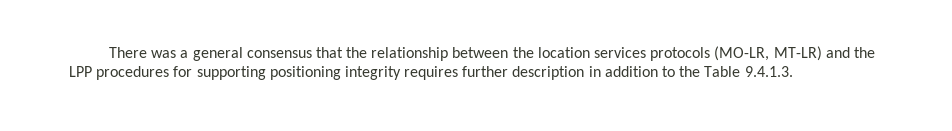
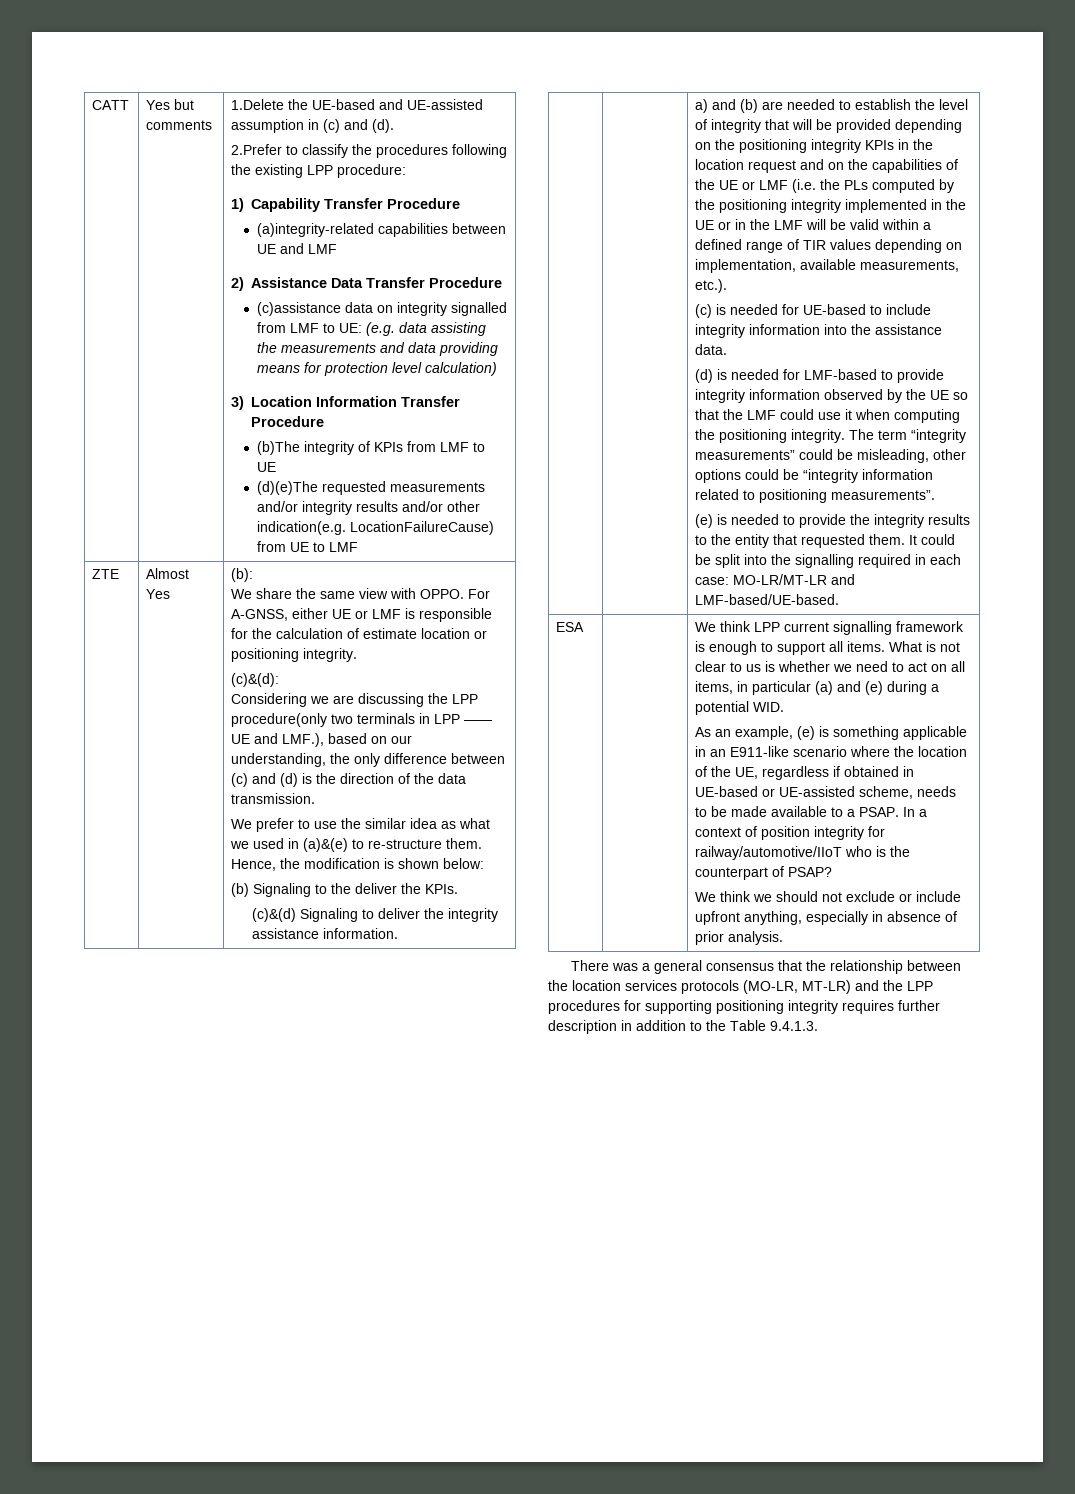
(108, 52) none -> [92,100,130,110] [146,99,195,110] [146,120,213,130] [231,99,484,110] [231,119,395,133] [231,144,508,158] [231,164,407,178] [231,198,461,212] [257,223,507,237] [257,243,338,254] [231,277,503,291] [257,302,508,316] [257,322,487,336] [257,342,499,356] [257,362,498,376] [231,396,461,410] [251,416,325,427] [257,441,486,455] [257,462,277,472] [257,481,486,495] [257,501,481,515] [257,521,495,535] [257,541,359,552] [92,569,120,579] [146,568,190,579] [146,589,171,599] [231,568,254,582] [231,588,491,599] [231,608,493,622] [231,628,488,639] [231,648,358,662] [231,673,280,687] [231,693,479,707] [231,713,493,727] [231,733,413,747] [231,753,506,767] [231,773,467,787] [231,793,316,804] [231,818,491,832] [230,838,483,852] [231,858,485,871] [231,883,459,897] [252,908,499,922] [252,928,399,939] [695,99,969,113] [695,119,963,133] [695,139,934,153] [695,159,959,173] [695,179,955,193] [695,199,967,213] [695,219,932,230] [695,239,963,253] [695,259,960,273] [695,279,728,293] [695,304,932,318] [695,324,943,338] [695,344,728,355] [695,369,945,383] [695,389,969,403] [695,409,961,423] [695,429,967,443] [695,449,967,463] [695,469,934,483] [695,489,936,503] [695,514,971,528] [695,534,956,548] [695,554,962,568] [695,574,856,585] [695,594,840,605] [556,622,585,632] [695,621,965,635] [695,641,961,655] [695,661,966,672] [695,681,940,695] [695,701,785,715] [695,726,968,740] [695,746,968,757] [695,766,915,780] [695,786,957,799] [695,806,928,817] [695,826,886,840] [695,846,911,860] [695,866,833,880] [695,891,962,902] [695,911,958,925] [695,931,784,945] CATT | Yes but comments | 1.Delete the UE-based and UE-assisted assumption in (c) and (d). // 2.Prefer to classify the procedures following the existing LPP procedure: // 1) Capability Transfer Procedure // (a)integrity-related capabilities between UE and LMF // 2) Assistance Data Transfer Procedure // (c)assistance data on integrity signalled from LMF to UE: (e.g. data assisting the measurements and data providing means for protection level calculation) // 3) Location Information Transfer Procedure // (b)The integrity of KPIs from LMF to UE // (d)(e)The requested measurements and/or integrity results and/or other indication(e.g. LocationFailureCause) from UE to LMF // ZTE | Almost Yes | (b): // We share the same view with OPPO. For A-GNSS, either UE or LMF is responsible for the calculation of estimate location or positioning integrity. // (c)&(d): // Considering we are discussing the LPP procedure(only two terminals in LPP —— UE and LMF.), based on our understanding, the only difference between (c) and (d) is the direction of the data transmission. // We prefer to use the similar idea as what we used in (a)&(e) to re-structure them. Hence, the modification is shown below: // (b) Signaling to the deliver the KPIs. // (c)&(d) Signaling to deliver the integrity assistance information. // | | a) and (b) are needed to establish the level of integrity that will be provided depending on the positioning integrity KPIs in the location request and on the capabilities of the UE or LMF (i.e. the PLs computed by the positioning integrity implemented in the UE or in the LMF will be valid within a defined range of TIR values depending on implementation, available measurements, etc.). // (c) is needed for UE-based to include integrity information into the assistance data. // (d) is needed for LMF-based to provide integrity information observed by the UE so that the LMF could use it when computing the positioning integrity. The term “integrity measurements” could be misleading, other options could be “integrity information related to positioning measurements”. // (e) is needed to provide the integrity results to the entity that requested them. It could be split into the signalling required in each case: MO-LR/MT-LR and LMF-based/UE-based. // ESA | | We think LPP current signalling framework is enough to support all items. What is not clear to us is whether we need to act on all items, in particular (a) and (e) during a potential WID. // As an example, (e) is something applicable in an E911-like scenario where the location of the UE, regardless if obtained in UE-based or UE-assisted scheme, needs to be made available to a PSAP. In a context of position integrity for railway/automotive/IIoT who is the counterpart of PSAP? // We think we should not exclude or include upfront anything, especially in absence of prior analysis. //

